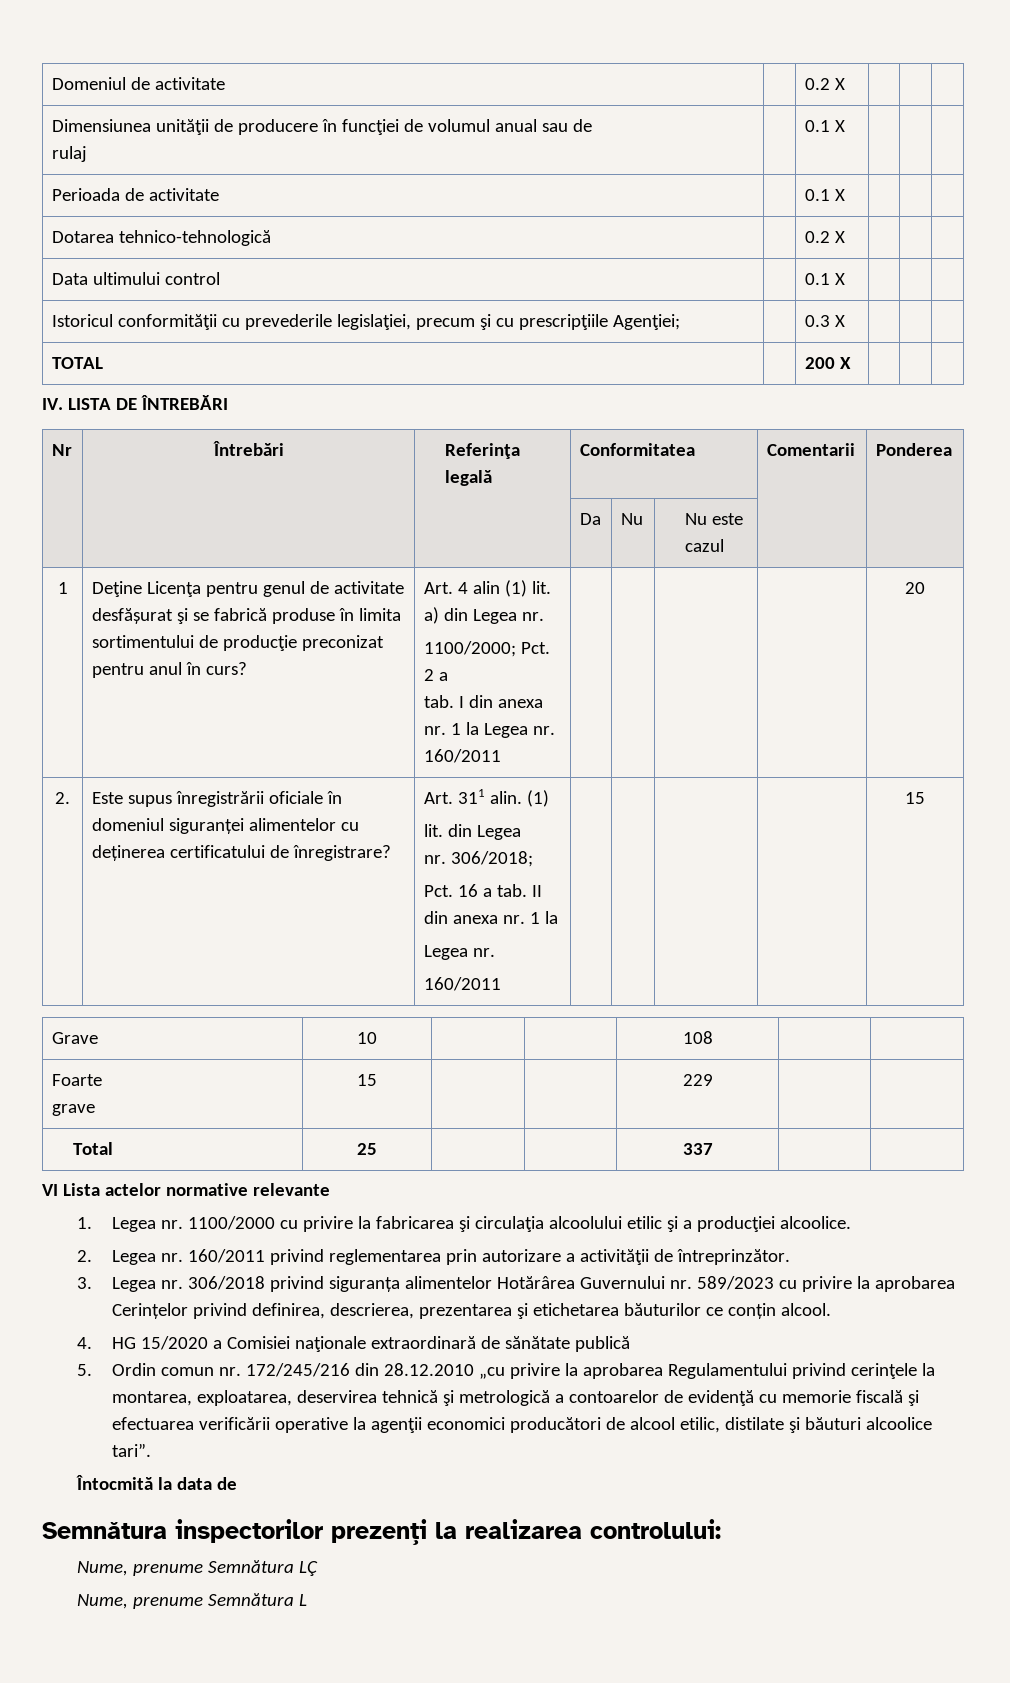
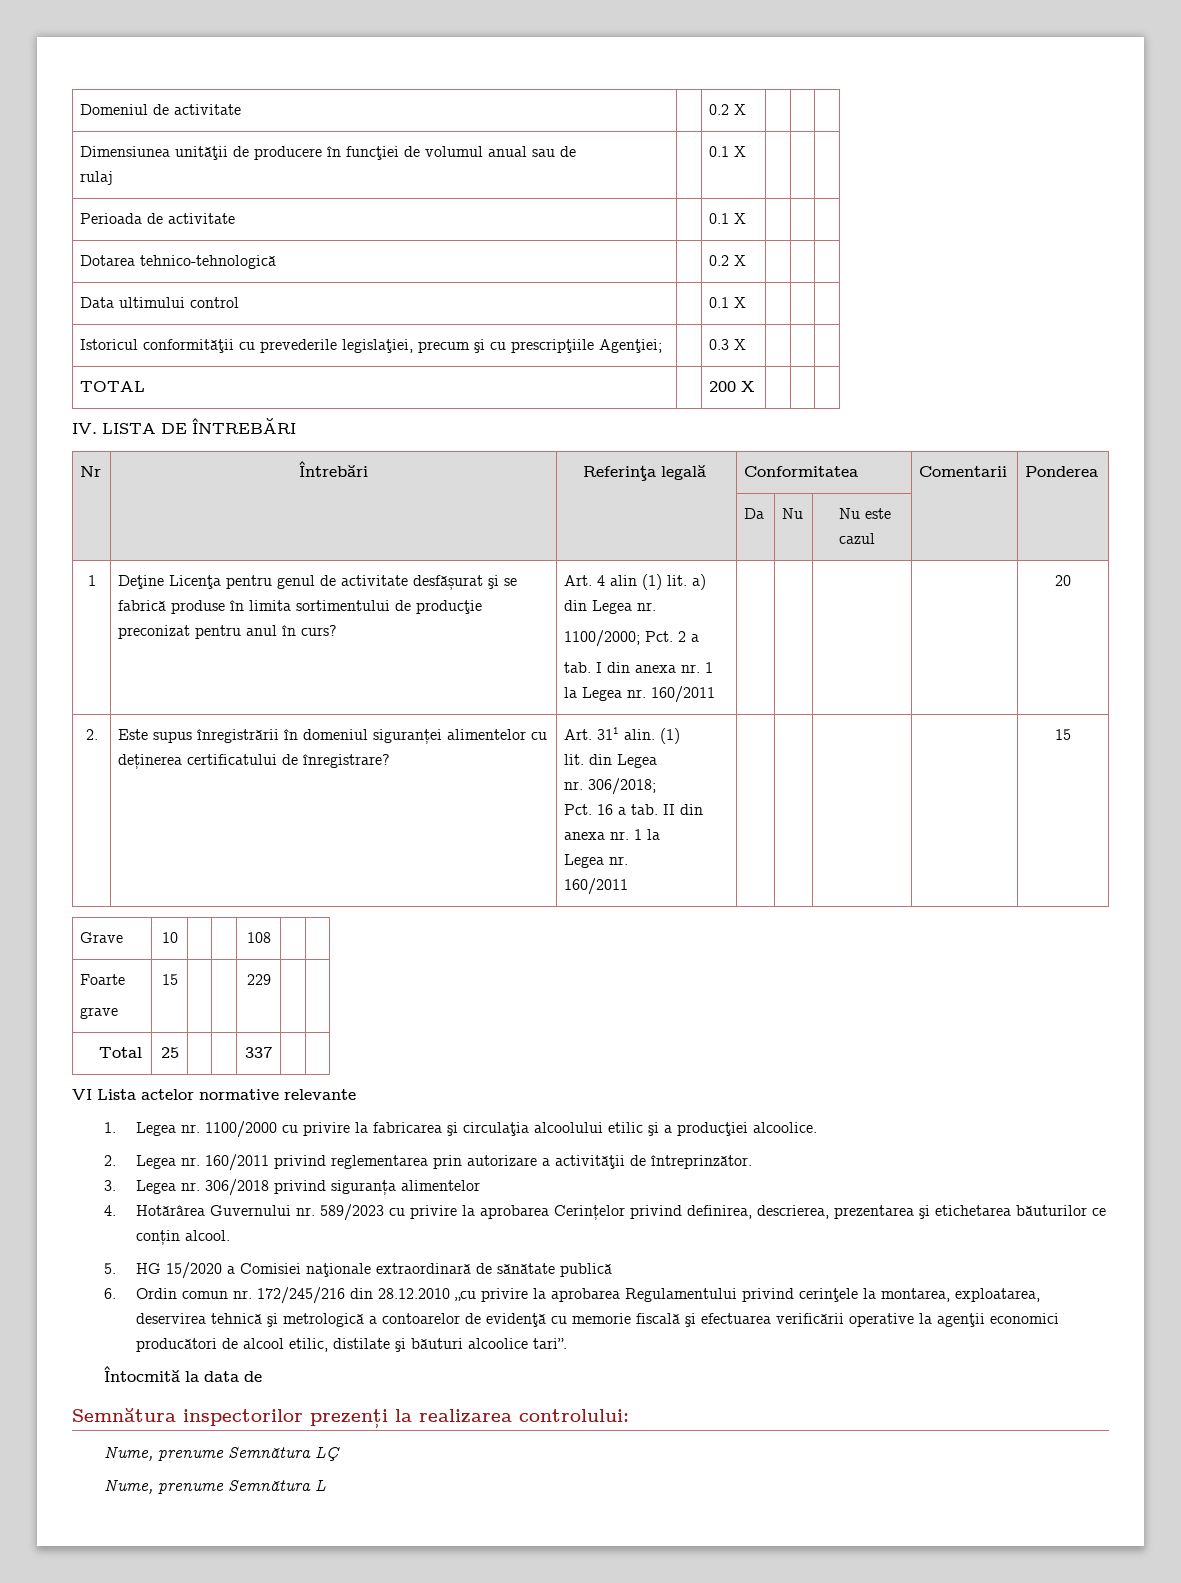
[268,791,323,804] oficiale -> (280, 736) none
(492, 1282) none -> [103,1205,116,1216] // 4.
[76,1337,92,1349] 4. -> [103,1263,116,1274] 5.
[76,1364,92,1376] 5. -> [103,1288,116,1299] 6.

